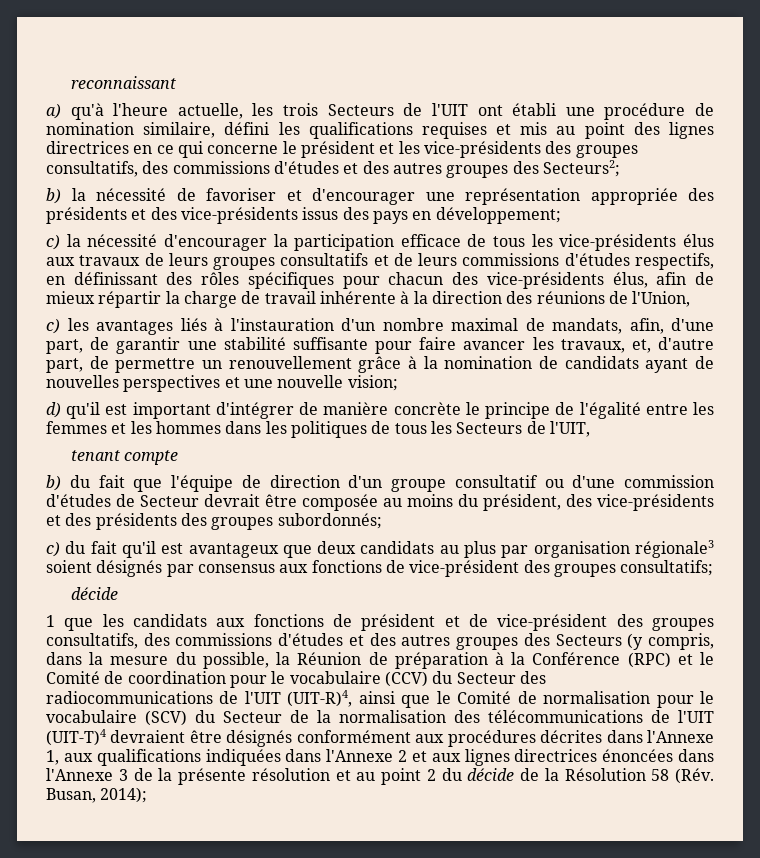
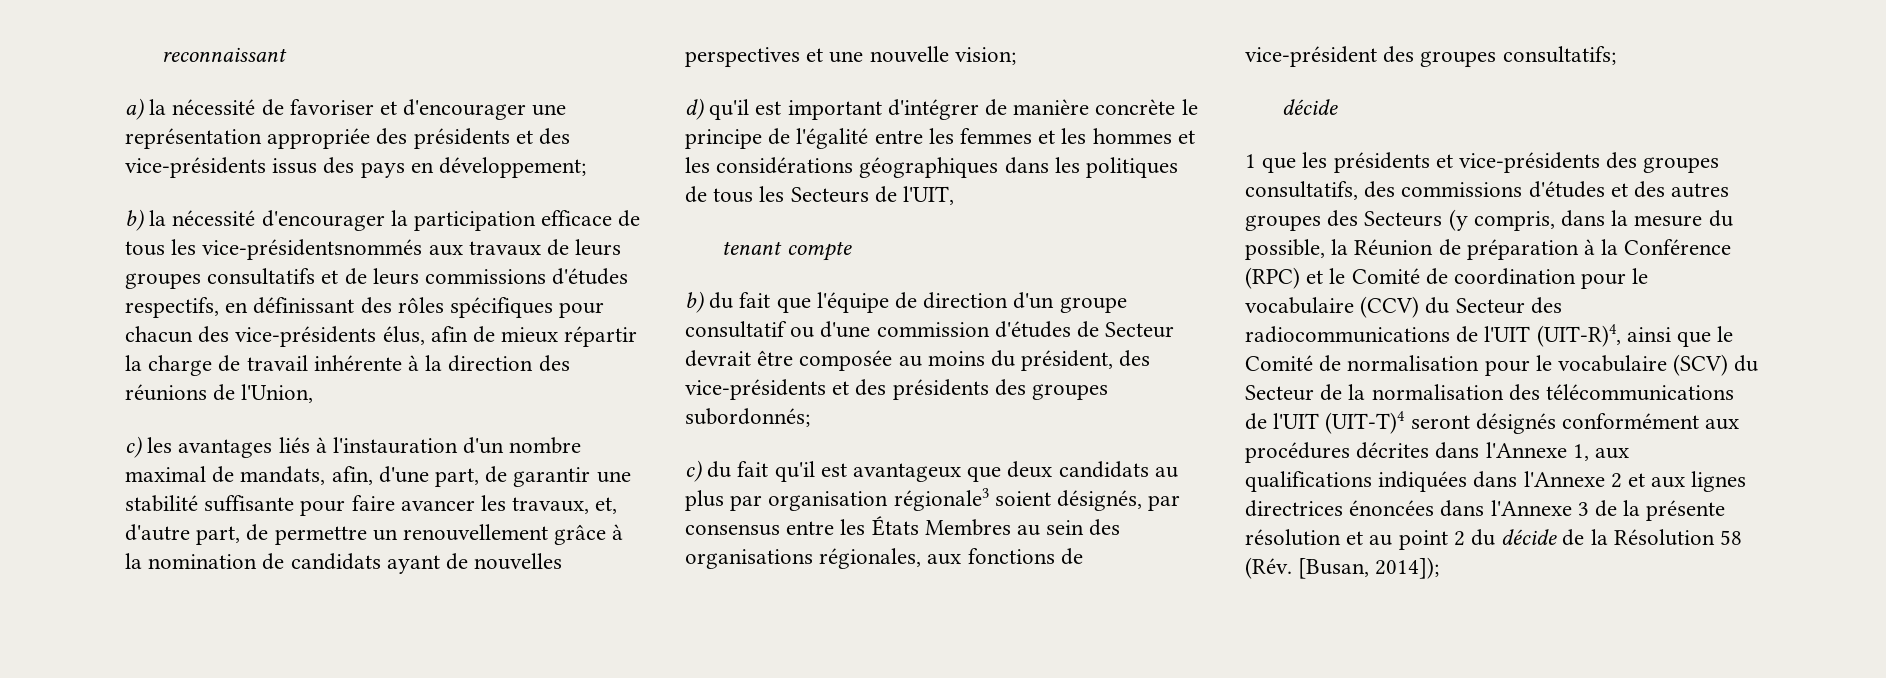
[70,103,715,120] [46,122,714,139] [46,141,638,158] [46,160,620,178] [46,188,61,204] qu'à l'heure actuelle, les trois Secteurs de l'UIT ont établi une procédure de nomination similaire, défini les qualifications requises et mis au point des lignes directrices en ce qui concerne le président et les vice-présidents des groupes consultatifs, des commissions d'études et des autres groupes des Secteurs2; // b) -> (144, 109) none
[46,234,60,250] c) -> [125,209,144,231] b)
[559,234,714,251] vice-présidents élus -> [202,239,423,260] vice-présidentsnommés
(221, 427) none -> [1177,130,1195,144] [685,157,999,178] et les considérations géographiques
[96,560,163,577] désignés -> [1057,490,1143,511] désignés,
(275, 568) none -> [786,516,1121,536] [685,548,922,569] entre les États Membres au sein des organisations régionales,
[133,614,608,631] candidats aux fonctions de président et de vice-président -> [1333,152,1601,173] présidents et vice-présidents
[110,730,222,743] devraient être -> [1410,415,1470,429] seront
[46,787,148,803] Busan, 2014); -> [1298,557,1440,579] [Busan, 2014]);

